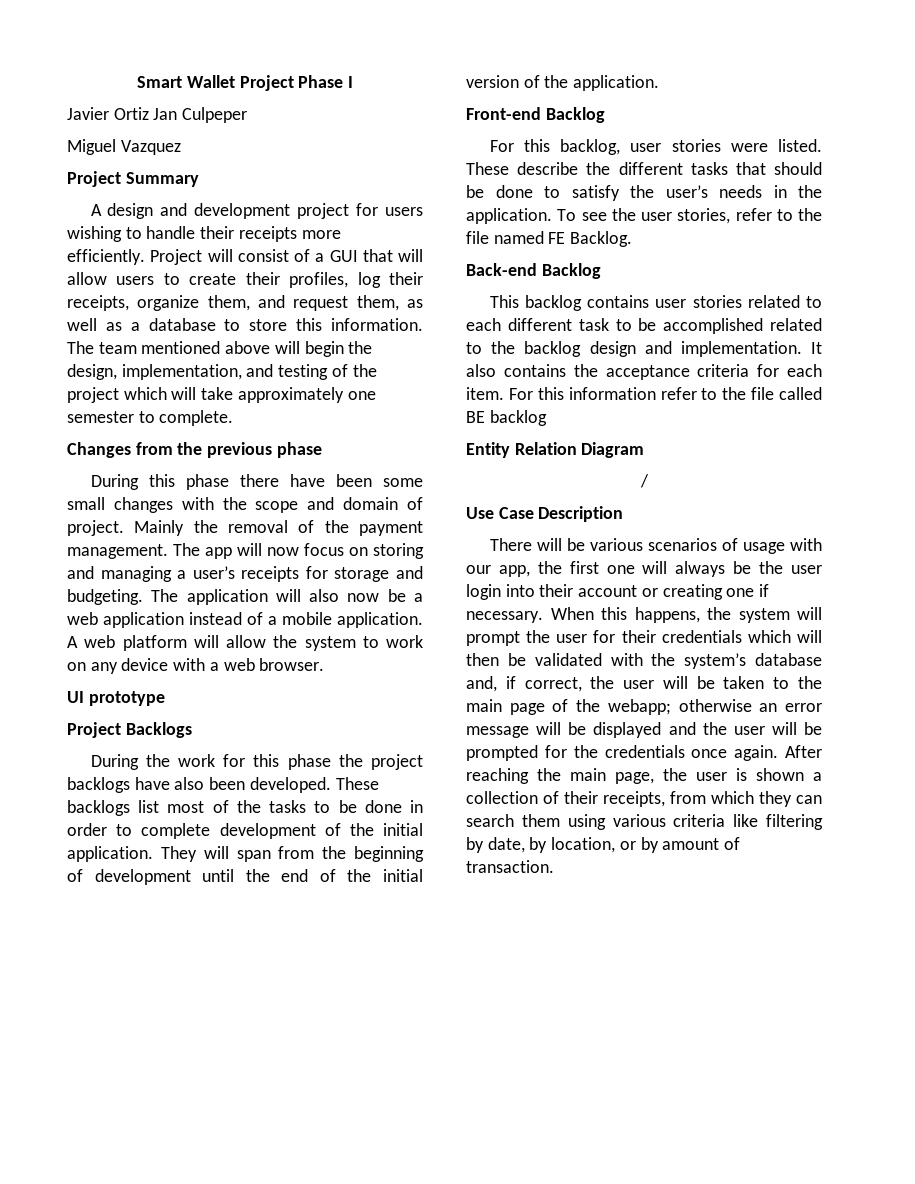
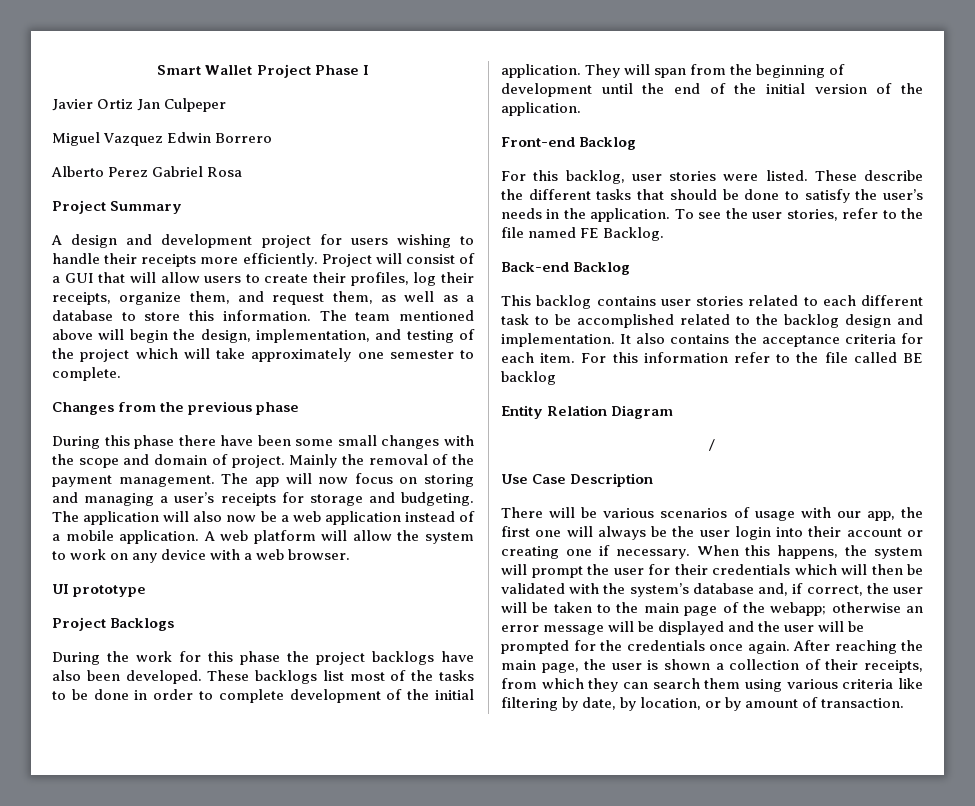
(181, 147) none -> [167,132,273,143] [51,166,243,177] Edwin Borrero // Alberto Perez Gabriel Rosa

